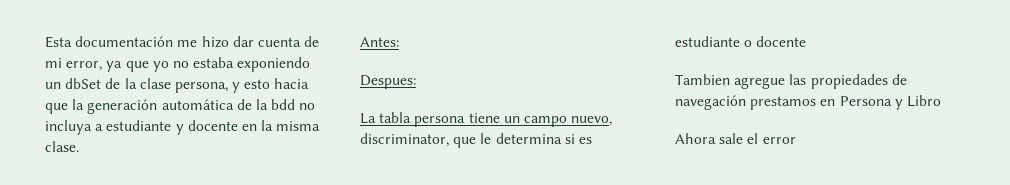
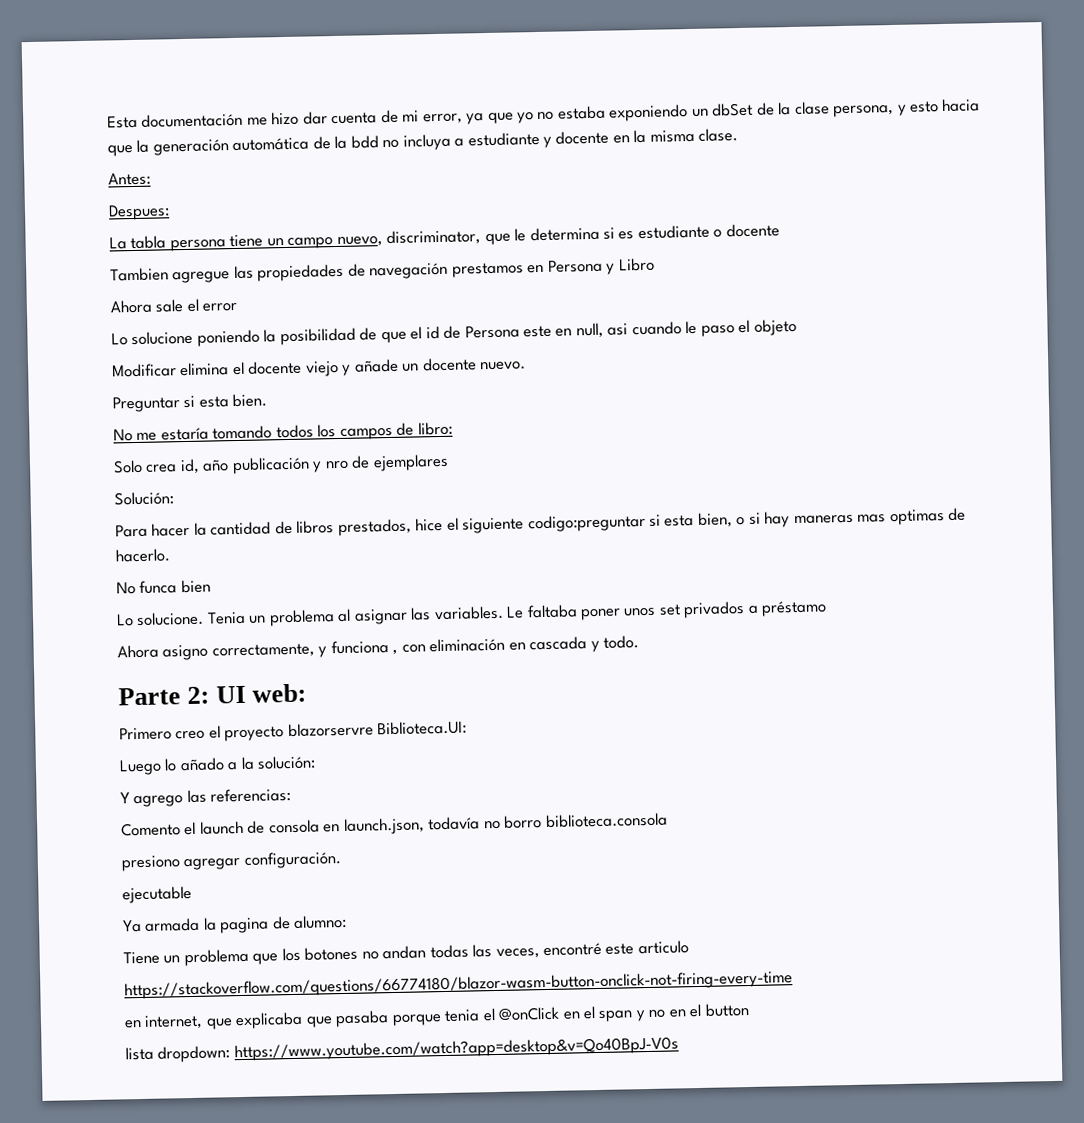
(796, 140) none -> [111,318,797,347] [112,357,527,378] [112,393,268,413] [113,421,453,442] [113,453,449,475] [114,491,174,506] [115,507,967,538] [115,548,170,563] [116,579,211,595] [116,600,828,627] [117,635,640,661] [118,683,308,706] [119,720,468,742] [119,755,317,776] [120,787,292,808] [121,812,668,837] [121,851,341,872] [122,885,192,904] [122,914,348,934] [123,940,689,967] [124,970,793,1000] [124,1003,750,1030] [125,1036,679,1063] // Lo solucione poniendo la posibilidad de que el id de Persona este en null, asi cuando le paso el objeto // Modificar elimina el docente viejo y añade un docente nuevo. // Preguntar si esta bien. // No me estaría tomando todos los campos de libro: // Solo crea id, año publicación y nro de ejemplares // Solución: // Para hacer la cantidad de libros prestados, hice el siguiente codigo:preguntar si esta bien, o si hay maneras mas optimas de hacerlo. // No funca bien // Lo solucione. Tenia un problema al asignar las variables. Le faltaba poner unos set privados a préstamo // Ahora asigno correctamente, y funciona , con eliminación en cascada y todo. // Parte 2: UI web: // Primero creo el proyecto blazorservre Biblioteca.UI: // Luego lo añado a la solución: // Y agrego las referencias: // Comento el launch de consola en launch.json, todavía no borro biblioteca.consola // presiono agregar configuración. // ejecutable // Ya armada la pagina de alumno: // Tiene un problema que los botones no andan todas las veces, encontré este articulo // https://stackoverflow.com/questions/66774180/blazor-wasm-button-onclick-not-firing-every-time // en internet, que explicaba que pasaba porque tenia el @onClick en el span y no en el button // lista dropdown: https://www.youtube.com/watch?app=desktop&v=Qo40BpJ-V0s

